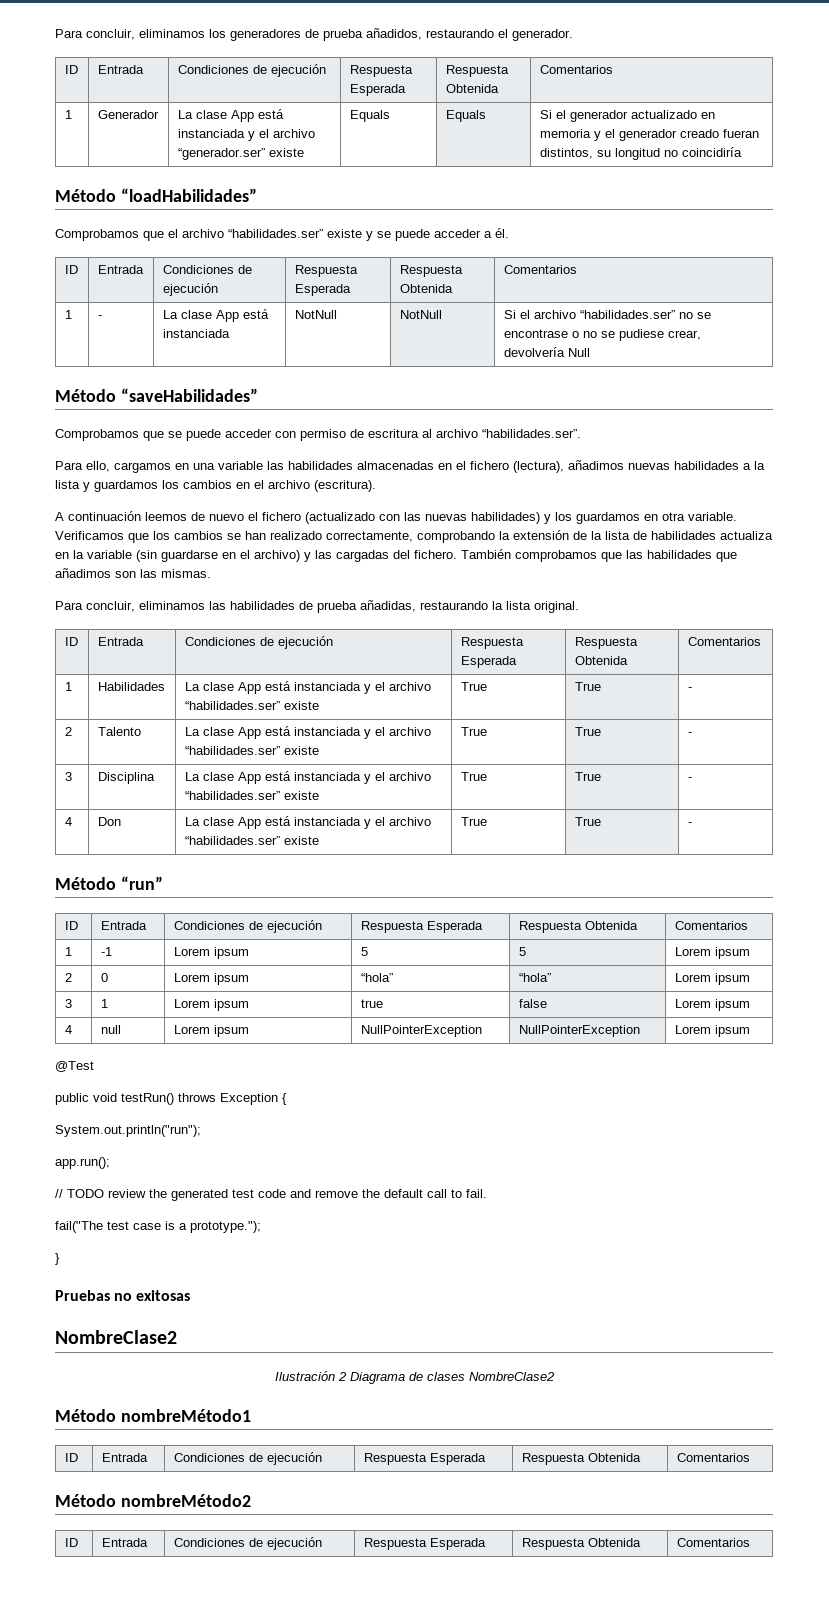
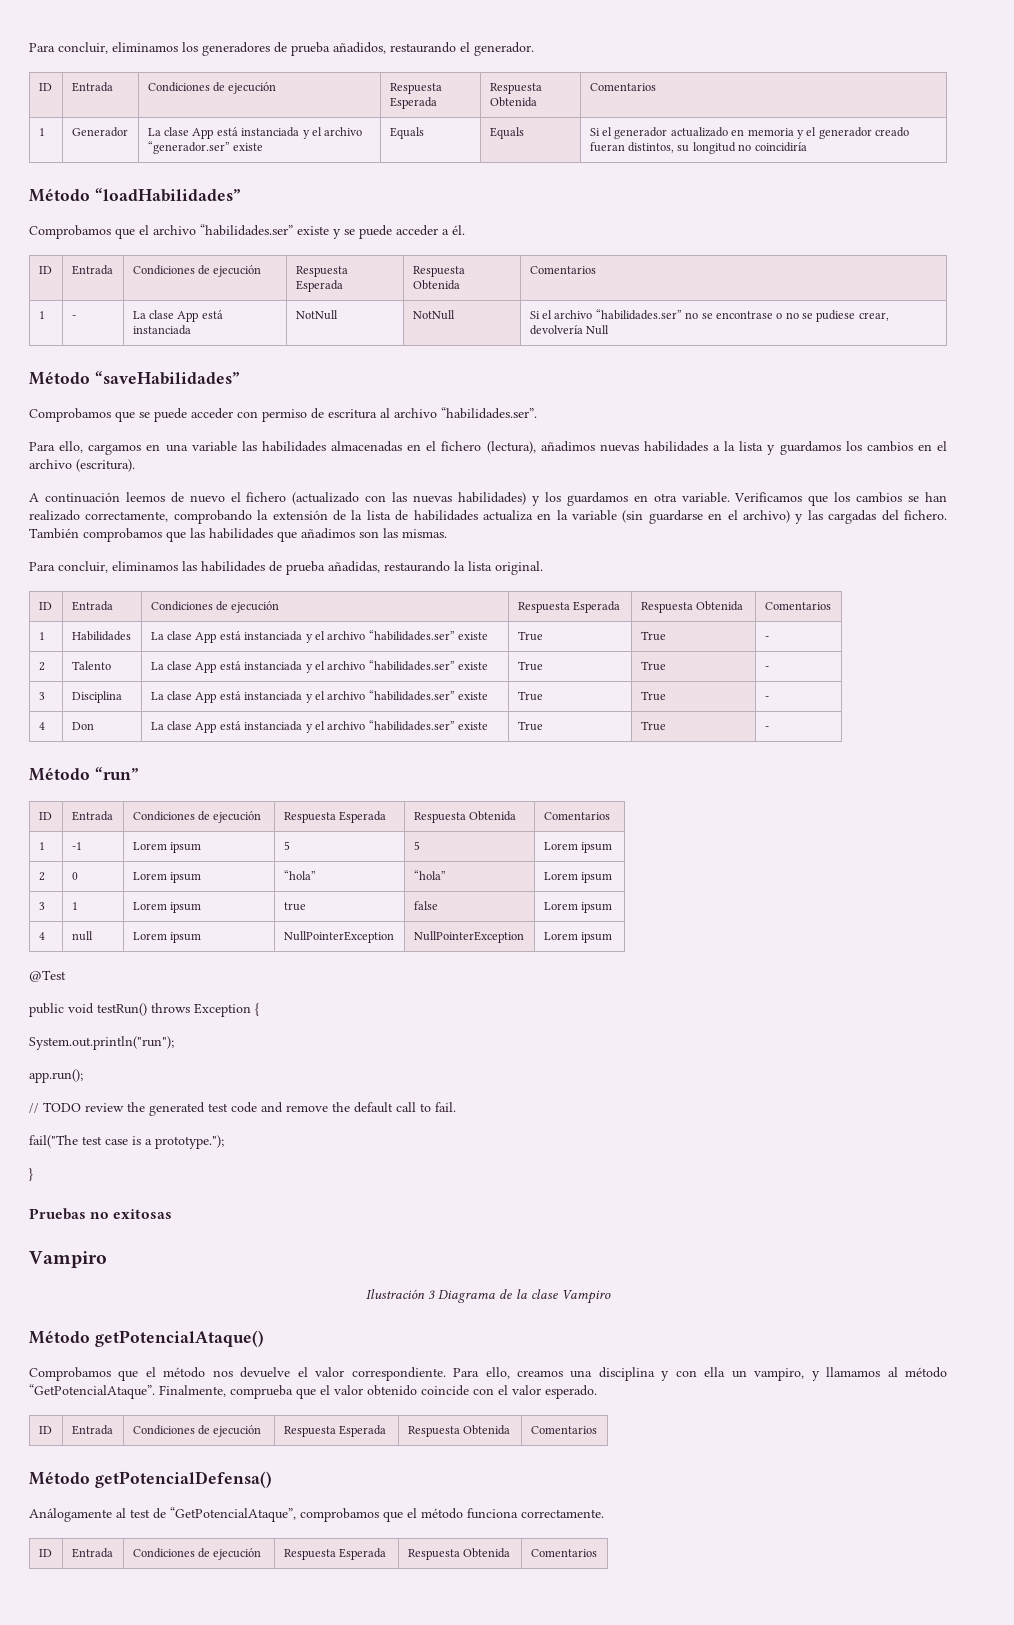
[55,1330,177,1344] NombreClase2 -> [29,1251,107,1268] Vampiro
[337,1372,347,1381] 2 -> [428,1290,435,1299] 3
[426,1372,555,1381] [55,1409,251,1422] clases NombreClase2 // Método nombreMétodo1 -> [516,1289,611,1304] [29,1330,264,1347] [29,1367,948,1381] [29,1384,597,1399] la clase Vampiro // Método getPotencialAtaque() // Comprobamos que el método nos devuelve el valor correspondiente. Para ello, creamos una disciplina y con ella un vampiro, y llamamos al método “GetPotencialAtaque”. Finalmente, comprueba que el valor obtenido coincide con el valor esperado.
[120,1494,251,1507] nombreMétodo2 -> [94,1471,272,1488] [29,1507,604,1522] getPotencialDefensa() // Análogamente al test de “GetPotencialAtaque”, comprobamos que el método funciona correctamente.

